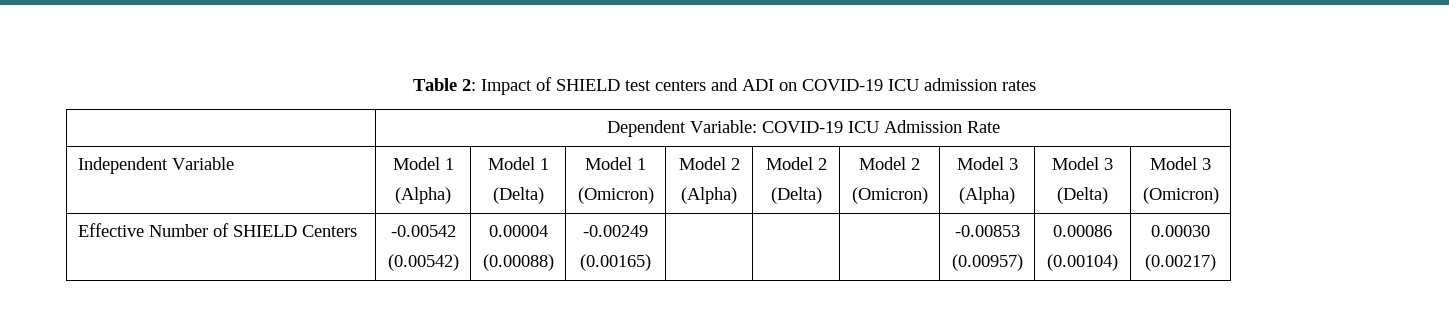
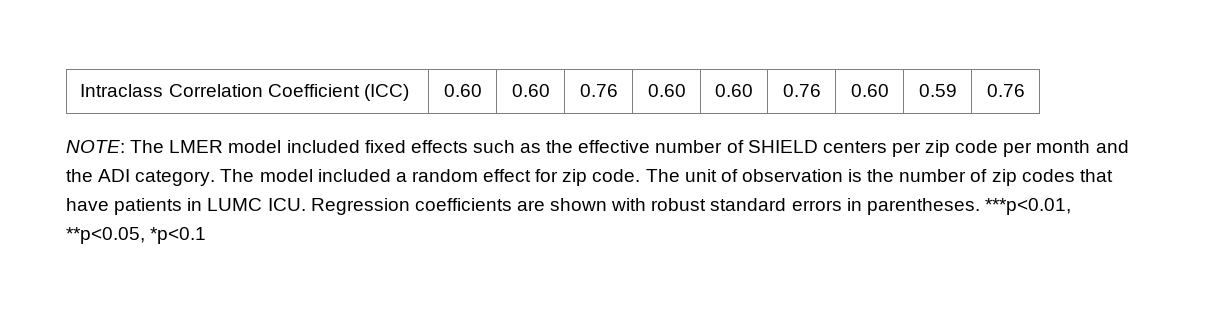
[413,77,1036,95] [606,120,1000,137] [77,157,234,174] [392,157,454,170] [395,187,451,204] [487,157,549,170] [492,187,544,204] [585,157,646,170] [577,187,654,204] [678,157,740,170] [681,187,737,204] [765,157,827,170] [770,187,822,204] [859,157,920,170] [851,187,928,204] [956,157,1018,170] [959,187,1015,204] [1052,157,1113,170] [1057,187,1108,204] [1150,157,1211,170] [1142,187,1219,204] [77,223,357,237] [390,225,456,237] [387,254,459,271] [488,225,548,237] [482,254,554,271] [583,225,648,237] [580,254,651,271] [954,225,1020,237] [951,254,1023,271] [1053,225,1112,237] [1047,254,1118,271] [1151,225,1210,237] [1145,254,1216,271] Table 2: Impact of SHIELD test centers and ADI on COVID-19 ICU admission rates // | Dependent Variable: COVID-19 ICU Admission Rate // Independent Variable | Model 1 // (Alpha) | Model 1 // (Delta) | Model 1 // (Omicron) | Model 2 // (Alpha) | Model 2 // (Delta) | Model 2 // (Omicron) | Model 3 // (Alpha) | Model 3 // (Delta) | Model 3 // (Omicron) // Effective Number of SHIELD Centers | -0.00542 // (0.00542) | 0.00004 // (0.00088) | -0.00249 // (0.00165) | | | | -0.00853 // (0.00957) | 0.00086 // (0.00104) | 0.00030 // (0.00217) -> [80,84,409,101] [443,84,482,97] [511,84,550,97] [579,84,618,97] [647,84,686,97] [715,84,753,97] [782,84,821,97] [850,84,889,97] [918,84,957,97] [986,84,1025,97] [66,140,1129,157] [66,169,1113,186] [66,198,1071,215] [66,227,207,244] Intraclass Correlation Coefficient (ICC) | 0.60 | 0.60 | 0.76 | 0.60 | 0.60 | 0.76 | 0.60 | 0.59 | 0.76 // NOTE: The LMER model included fixed effects such as the effective number of SHIELD centers per zip code per month and the ADI category. The model included a random effect for zip code. The unit of observation is the number of zip codes that have patients in LUMC ICU. Regression coefficients are shown with robust standard errors in parentheses. ***p<0.01, **p<0.05, *p<0.1

